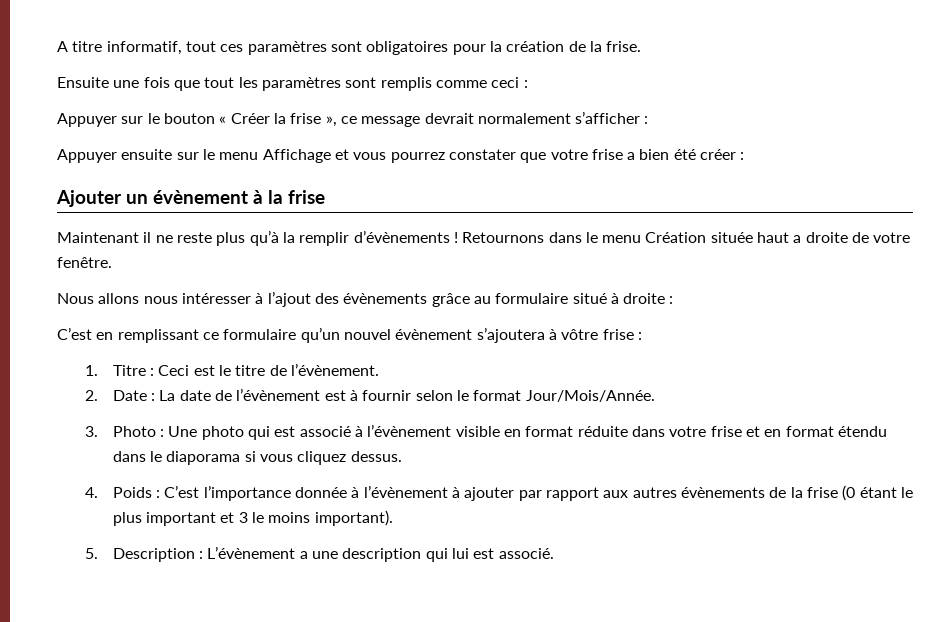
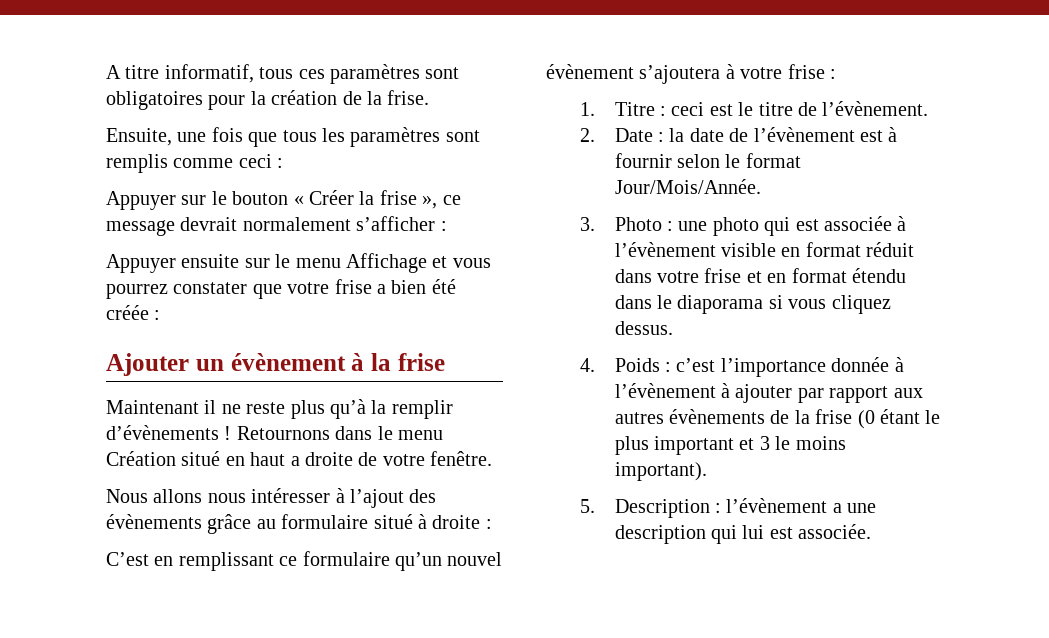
[185,41,216,52] tout -> [259,67,294,79] tous
[57,77,109,88] Ensuite -> [106,128,172,146] Ensuite,
[204,77,235,88] tout -> [282,130,317,142] tous
[700,149,737,160] créer -> [106,305,149,320] créée
[710,232,753,243] située -> [181,451,245,466] situé en
[561,329,599,340] vôtre -> [740,67,783,79] votre
[158,365,190,376] Ceci -> [671,102,705,116] ceci
[159,390,176,401] La -> [669,128,685,142] la
[168,426,198,437] Une -> [678,221,708,231] une
[299,426,351,437] associé -> [824,216,893,231] associée
[577,426,628,437] réduite -> [866,242,915,257] réduit
[164,485,200,498] C’est -> [676,358,716,372] c’est
[207,546,296,559] L’évènement -> [726,498,828,513] l’évènement
[498,548,554,559] associé. -> [798,524,872,539] associée.

